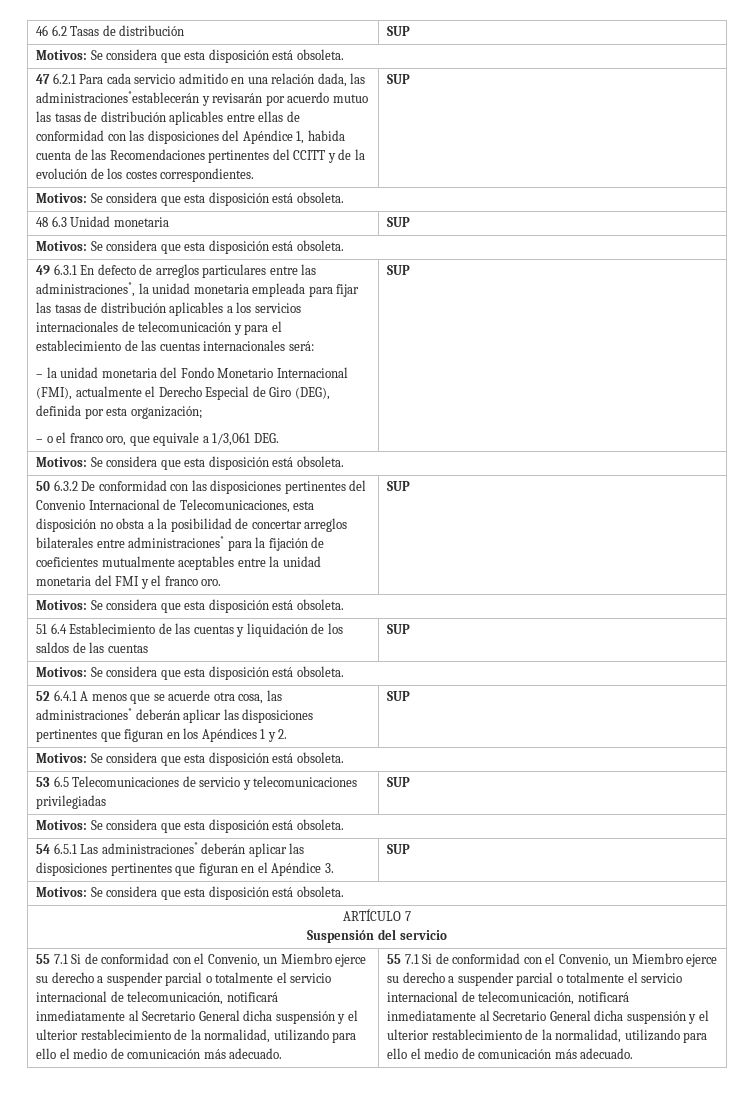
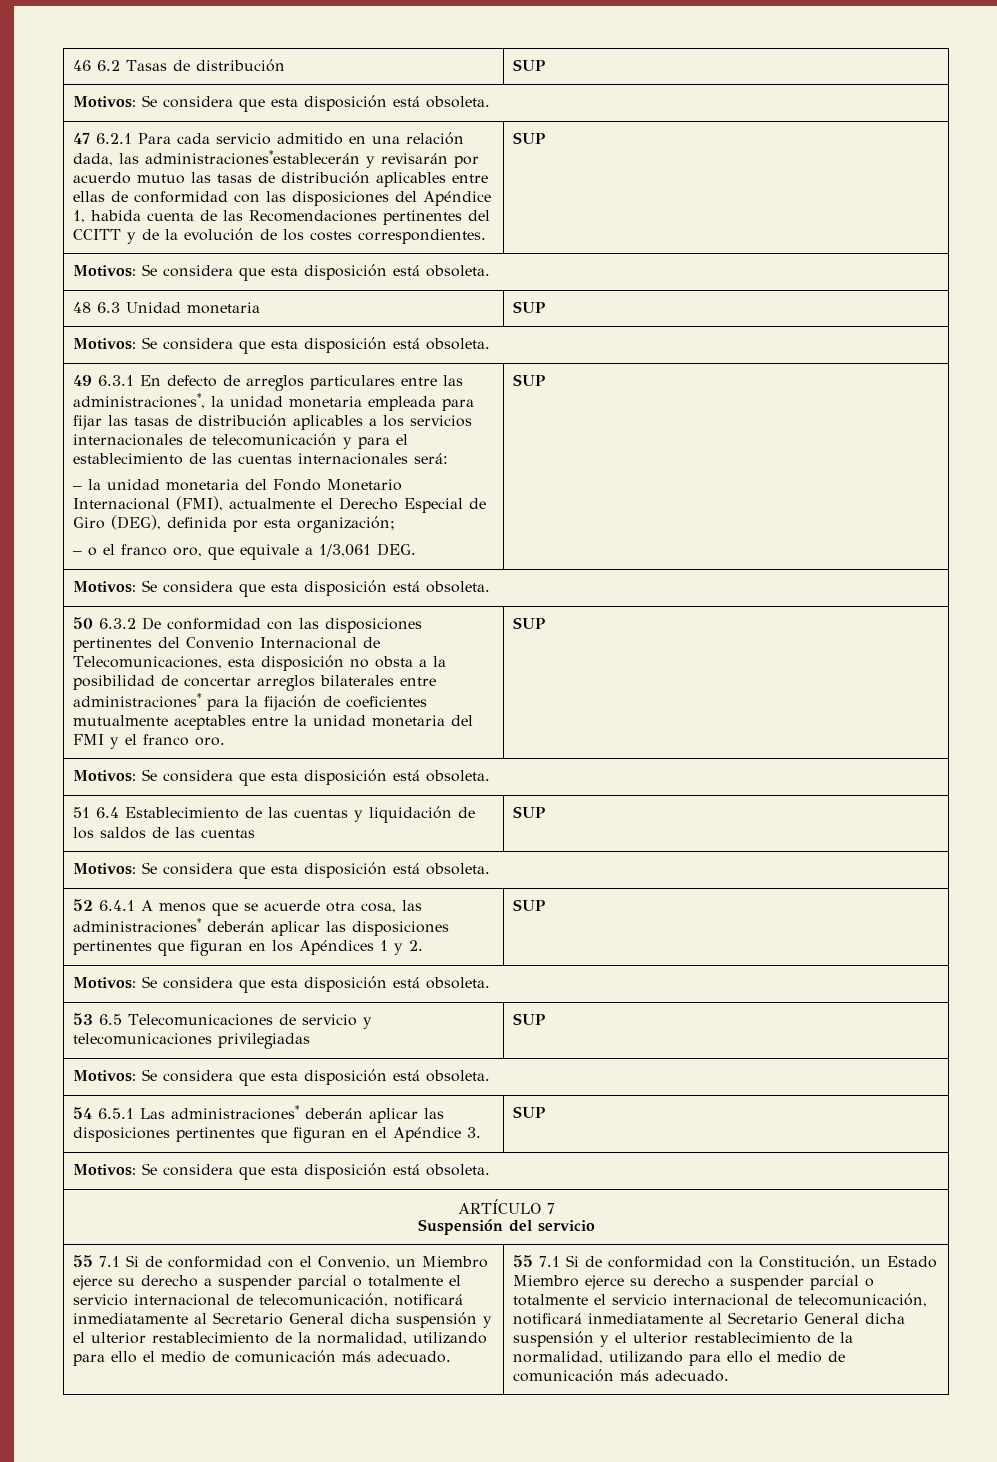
[545,953,629,967] el Convenio, un -> [739,1255,937,1269] la Constitución, un Estado

